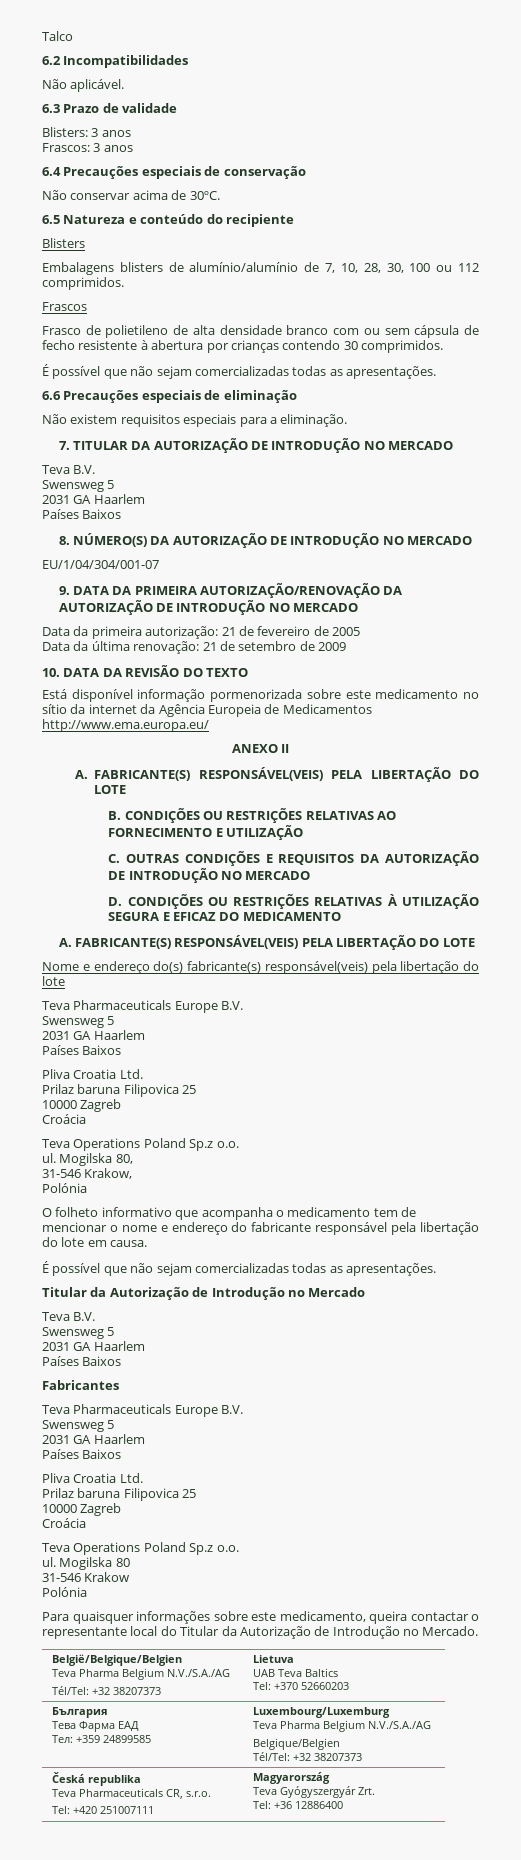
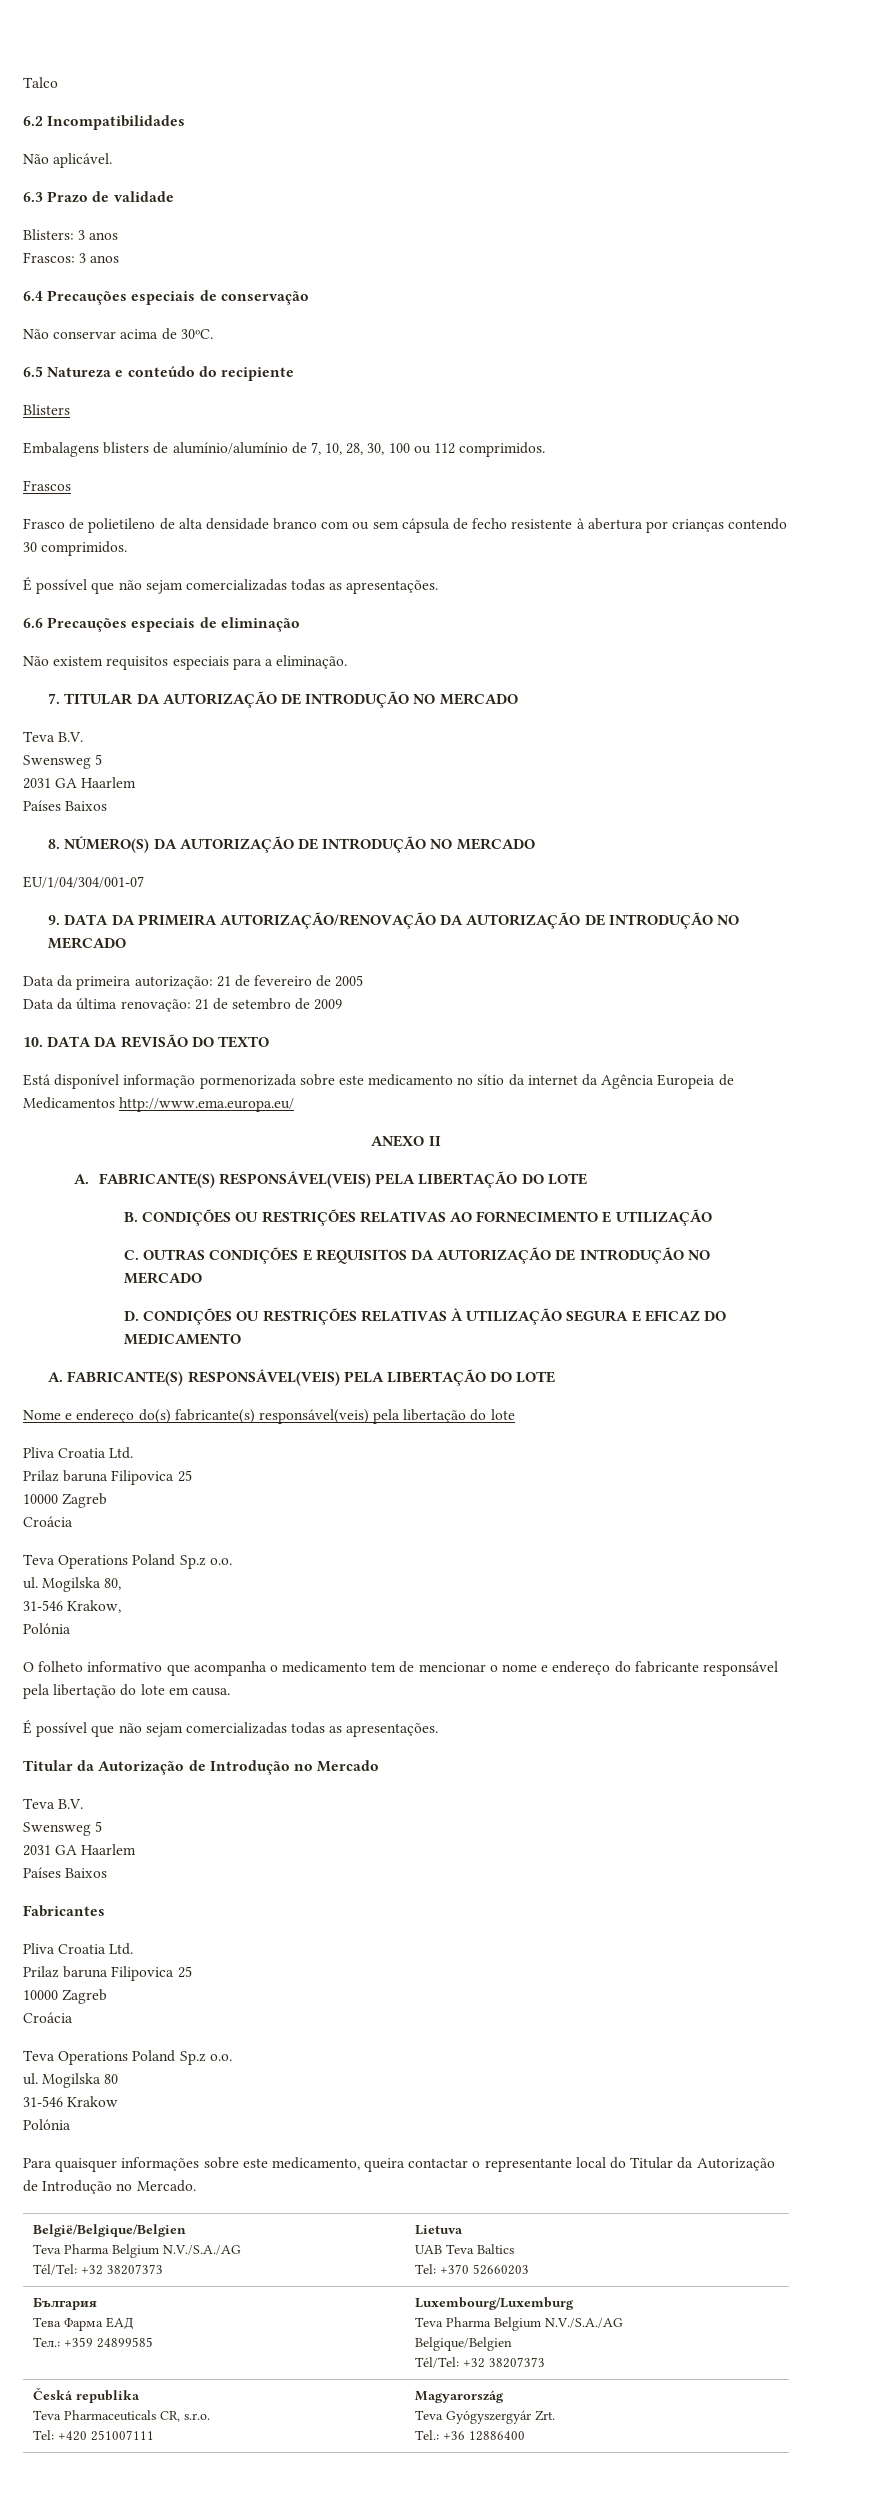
[42,1000,244,1013] [42,1016,115,1028] [42,1030,145,1040] [42,1045,122,1055] // Teva Pharmaceuticals Europe B.V. // Swensweg 5 // 2031 GA Haarlem // Países Baixos -> (515, 1414) none
[42,1404,244,1417] [42,1420,115,1432] [42,1434,145,1444] [42,1449,122,1459] // Teva Pharmaceuticals Europe B.V. // Swensweg 5 // 2031 GA Haarlem // Países Baixos -> (105, 1911) none
[51,1735,73,1743] Teл: -> [33,2337,61,2347] Teл.:
[252,1801,271,1809] Tel: -> [415,2430,440,2440] Tel.:

